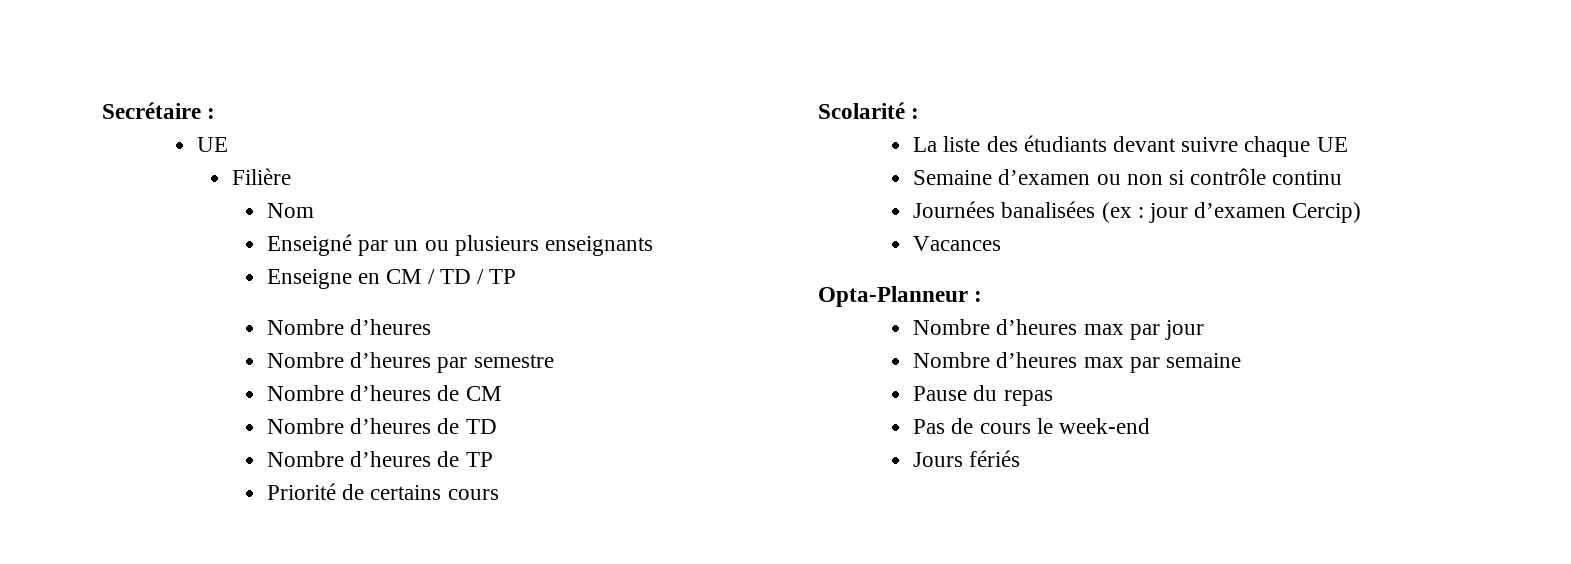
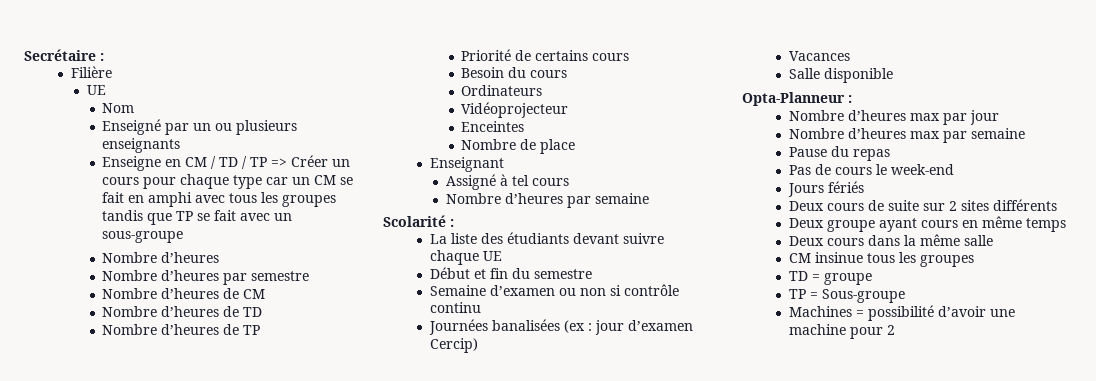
[197,137,229,152] [232,168,292,185] // UE // Filière -> [70,66,112,78] [86,85,106,95] // Filière // UE
(517, 276) none -> [271,155,351,167] [102,174,354,189] [102,192,337,207] [102,210,293,225] [102,231,184,243] => Créer un cours pour chaque type car un CM se fait en amphi avec tous les groupes tandis que TP se fait avec un sous-groupe
(499, 494) none -> [461,67,568,78] [461,85,543,96] [461,102,569,118] [461,121,525,132] [461,139,576,154] [429,157,504,172] [445,174,569,190] [445,193,649,208] // Besoin du cours // Ordinateurs // Vidéoprojecteur // Enceintes // Nombre de place // Enseignant // Assigné à tel cours // Nombre d’heures par semaine
(1348, 144) none -> [429,267,592,279] // Début et fin du semestre
(1002, 243) none -> [788,68,893,83] // Salle disponible
(1021, 458) none -> [788,199,1057,211] [788,216,1066,232] [788,234,993,246] [788,252,974,267] [788,271,872,285] [788,289,905,303] [788,305,1015,321] [788,324,895,339] // Deux cours de suite sur 2 sites différents // Deux groupe ayant cours en même temps // Deux cours dans la même salle // CM insinue tous les groupes // TD = groupe // TP = Sous-groupe // Machines = possibilité d’avoir une machine pour 2

